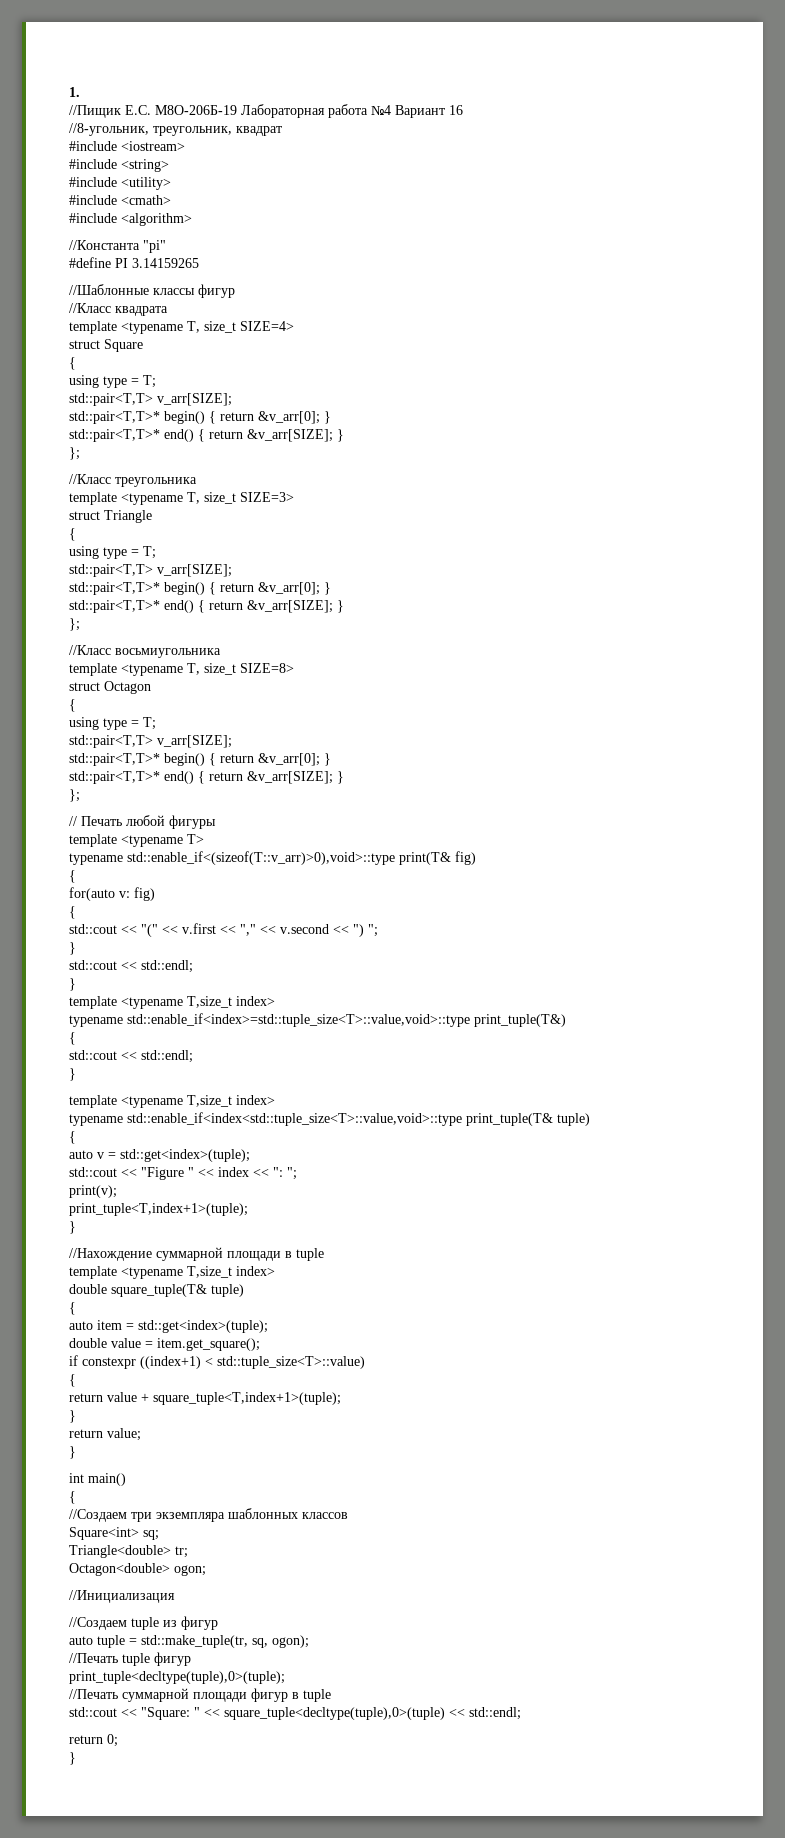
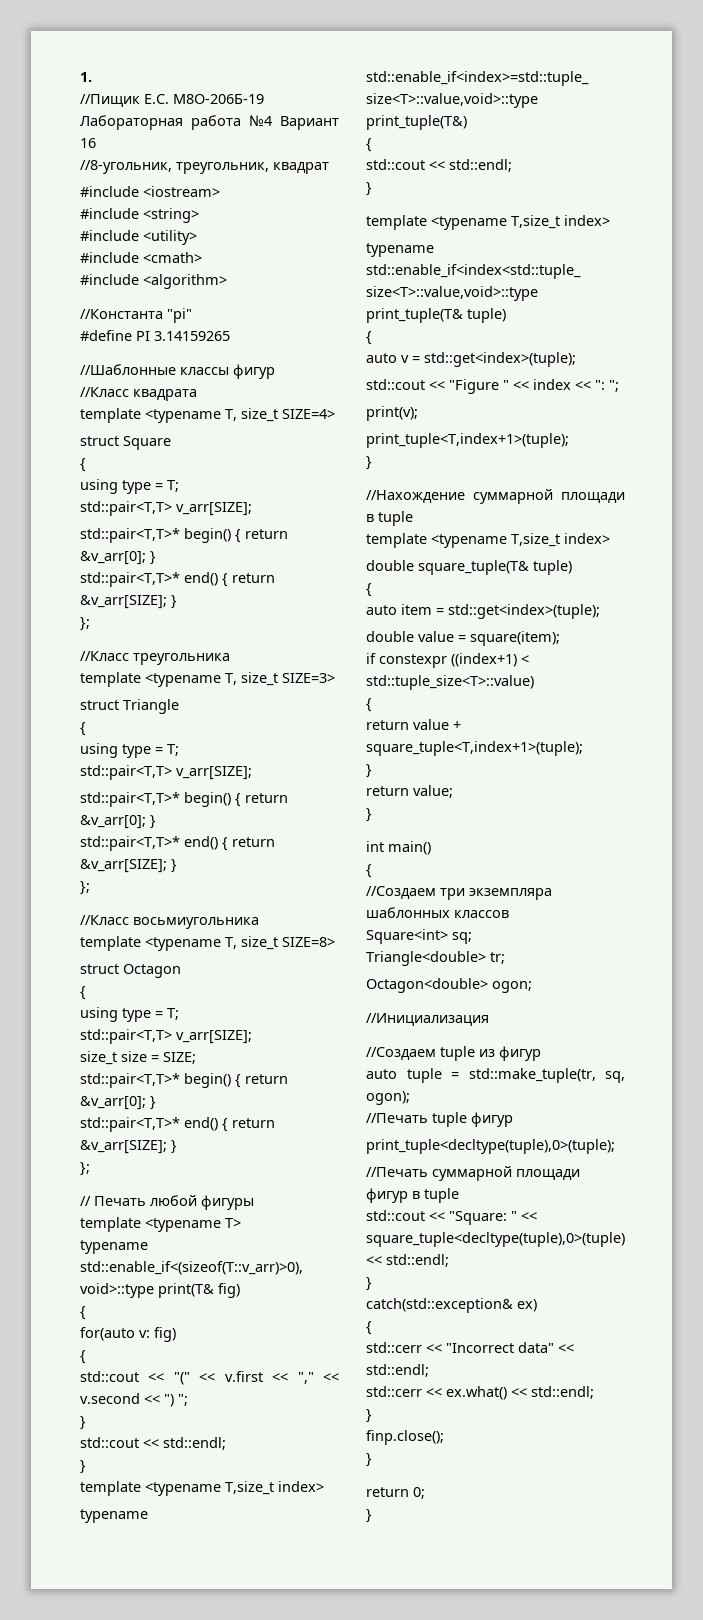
(232, 741) none -> [80,1051,196,1065] // size_t size = SIZE;
[157,1338,260,1351] item.get_square(); -> [470,631,560,646] square(item);
(521, 1713) none -> [366,1277,372,1291] [366,1298,537,1313] [366,1321,372,1335] [366,1342,574,1353] [366,1364,429,1377] [366,1386,594,1400] [366,1409,372,1423] [366,1430,444,1445] [366,1453,372,1467] // } // catch(std::exception& ex) // { // std::cerr << "Incorrect data" << std::endl; // std::cerr << ex.what() << std::endl; // } // finp.close(); // }

